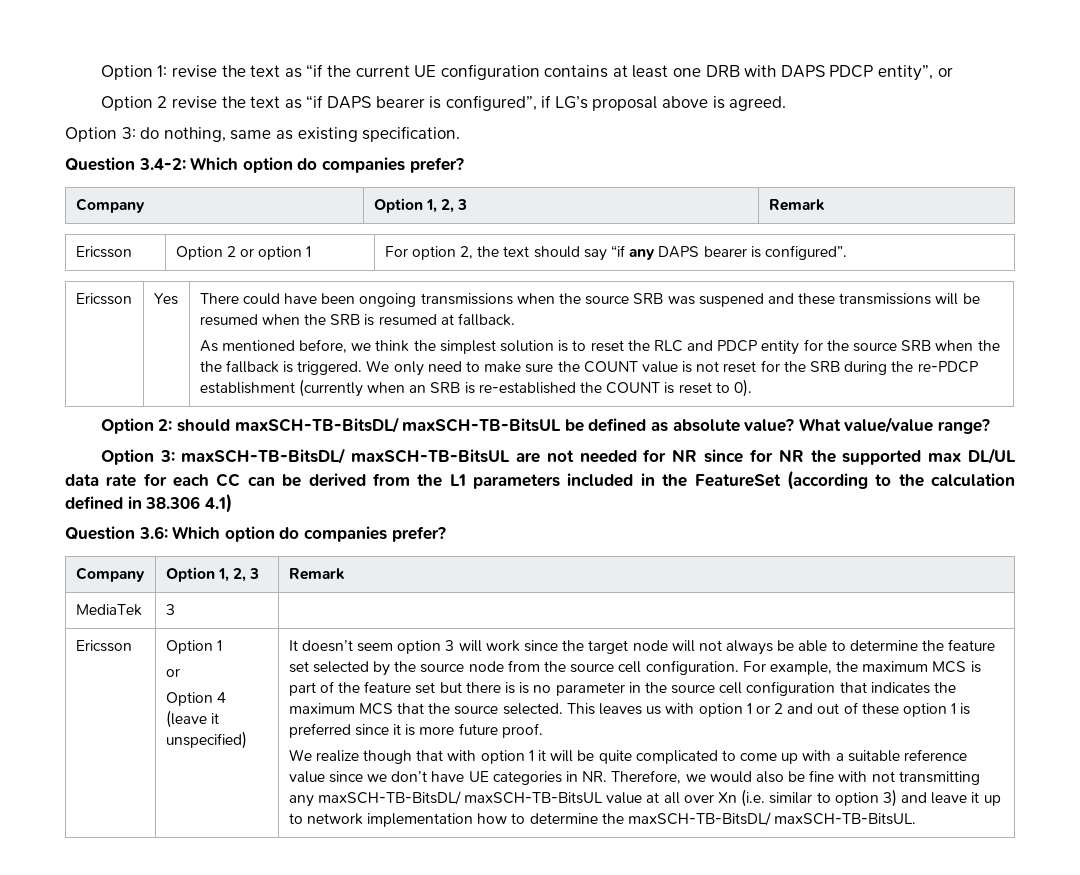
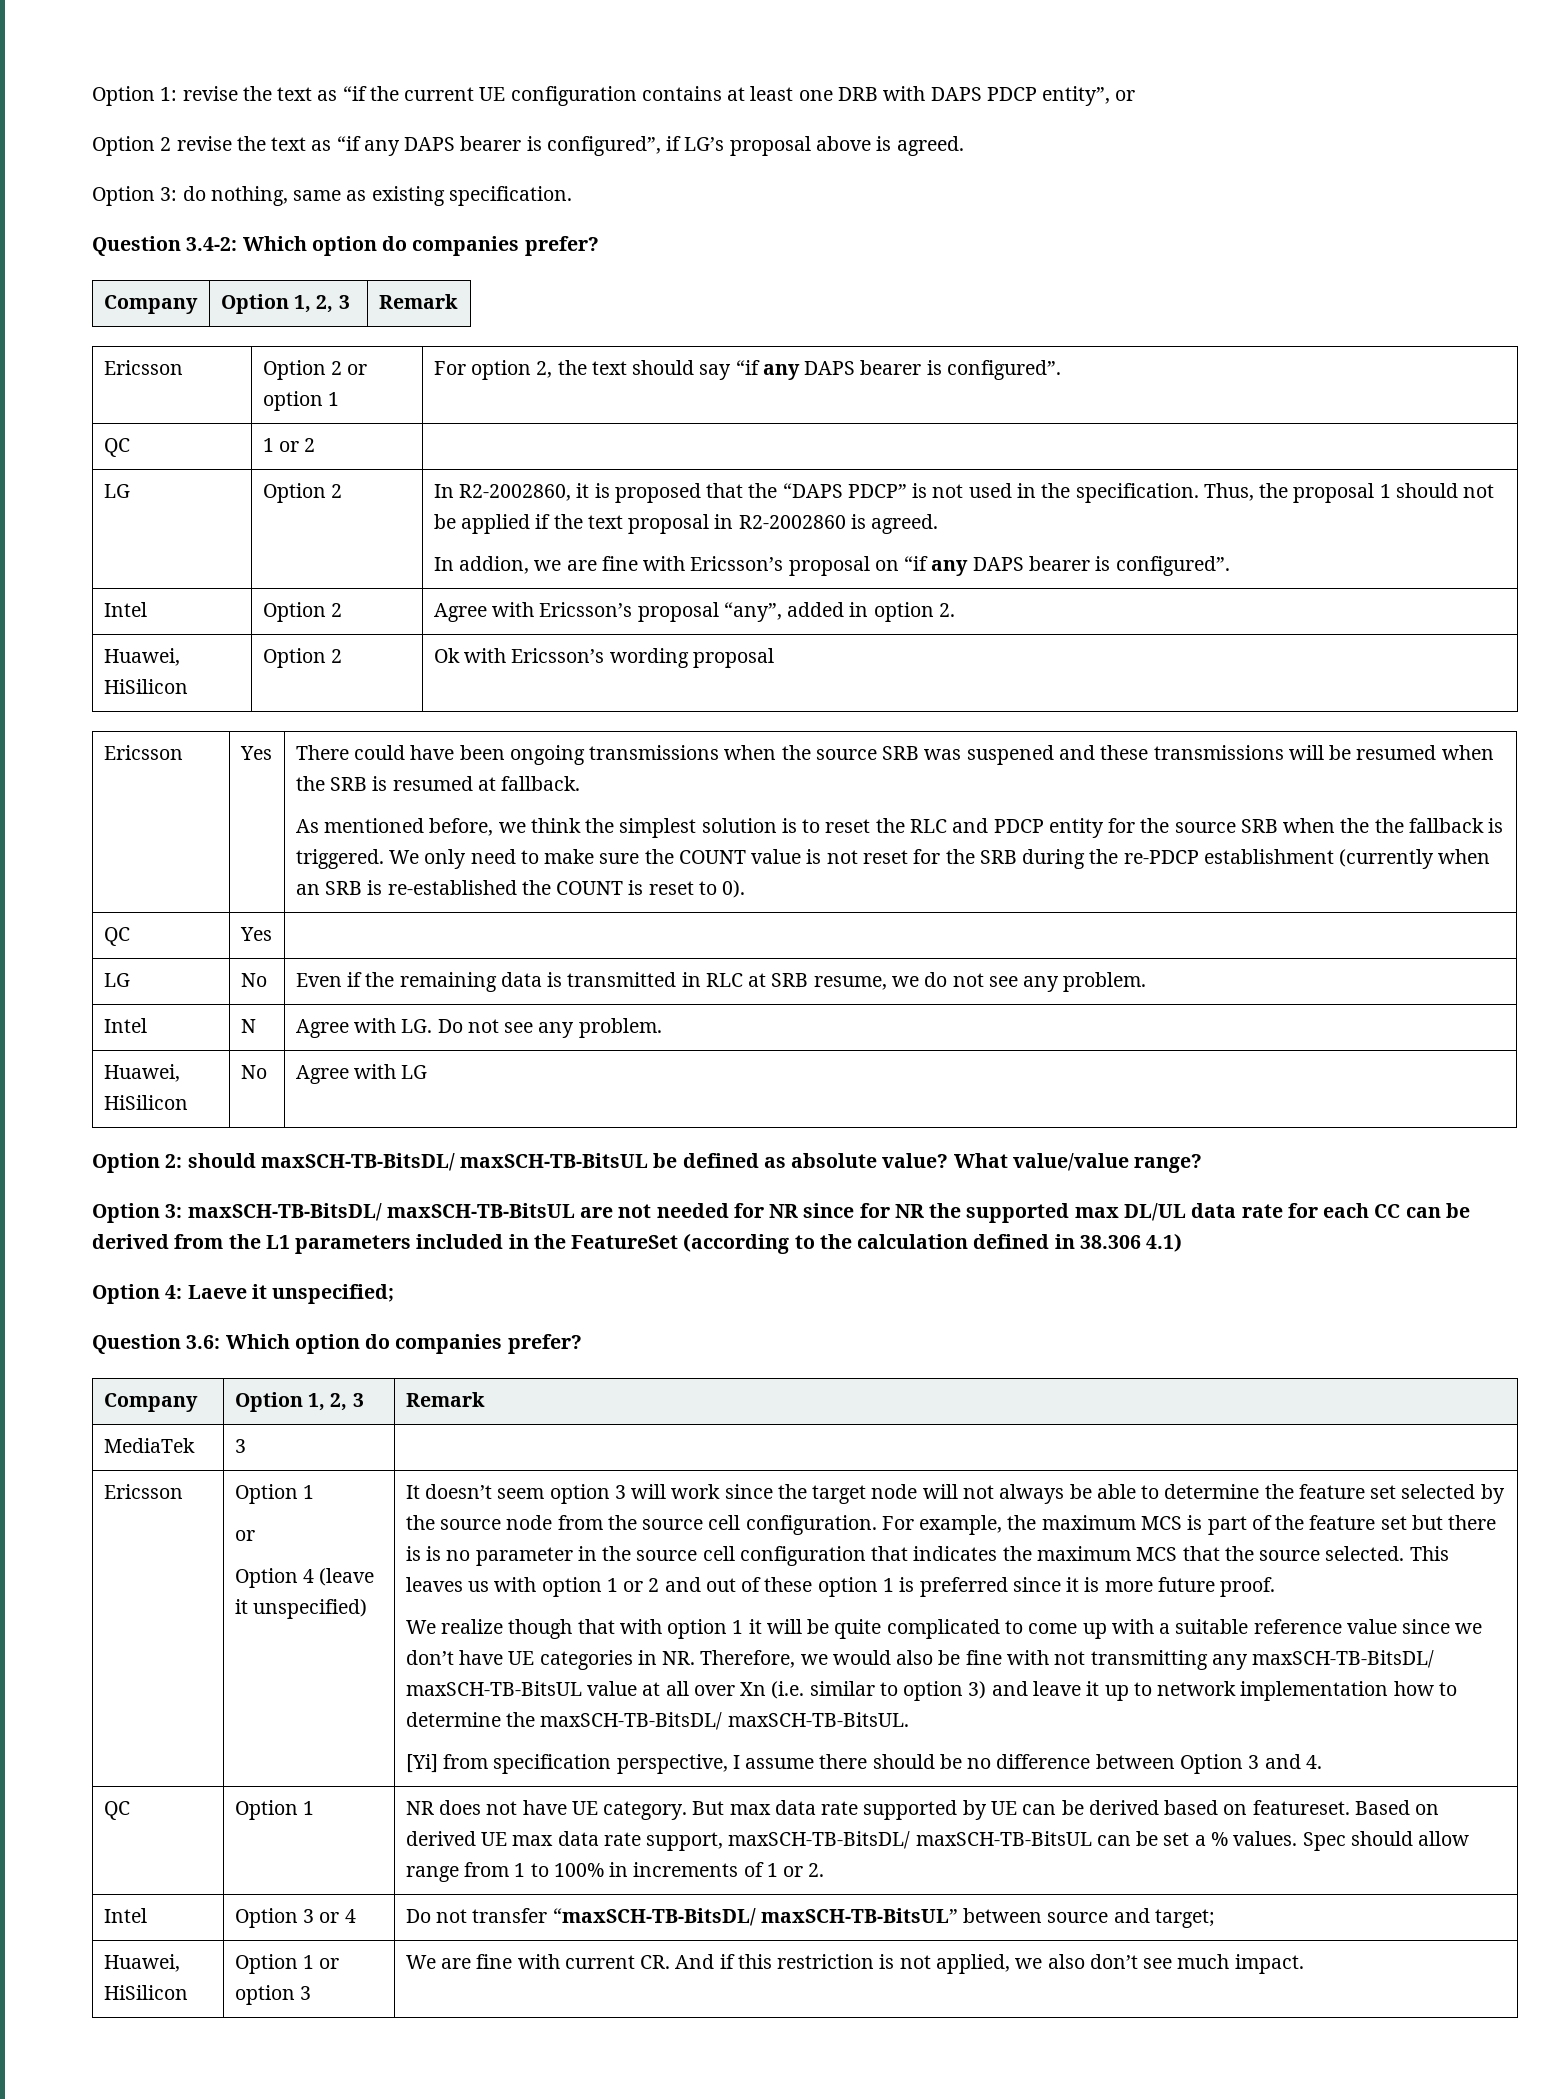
(324, 101) none -> [363,140,400,156] any
(847, 252) none -> [103,438,130,457] [262,438,316,452] [103,484,130,498] [262,483,343,503] [433,483,1495,503] [433,514,939,534] [433,556,1230,576] [103,602,147,617] [262,602,343,622] [433,602,955,622] [103,648,180,666] [103,679,188,694] [262,648,343,668] [433,648,774,668] // QC | 1 or 2 | // LG | Option 2 | In R2-2002860, it is proposed that the “DAPS PDCP” is not used in the specification. Thus, the proposal 1 should not be applied if the text proposal in R2-2002860 is agreed. // In addion, we are fine with Ericsson’s proposal on “if any DAPS bearer is configured”. // Intel | Option 2 | Agree with Ericsson’s proposal “any”, added in option 2. // Huawei, HiSilicon | Option 2 | Ok with Ericsson’s wording proposal
(752, 388) none -> [103,927,130,946] [239,927,272,941] [103,973,130,987] [240,973,267,987] [295,972,1147,992] [103,1018,147,1033] [240,1019,256,1033] [295,1018,662,1038] [103,1064,180,1082] [103,1095,188,1110] [240,1065,267,1079] [295,1064,428,1084] // QC | Yes | // LG | No | Even if the remaining data is transmitted in RLC at SRB resume, we do not see any problem. // Intel | N | Agree with LG. Do not see any problem. // Huawei, HiSilicon | No | Agree with LG
(232, 503) none -> [92,1284,395,1304] // Option 4: Laeve it unspecified;
(917, 819) none -> [405,1754,1322,1774] [103,1801,130,1820] [234,1800,315,1820] [405,1800,1440,1820] [405,1831,1470,1851] [405,1862,825,1882] [103,1908,147,1923] [234,1908,356,1928] [405,1908,1215,1928] [103,1954,180,1972] [103,1985,188,2000] [234,1954,340,1974] [234,1985,312,2005] [405,1954,1304,1974] // [Yi] from specification perspective, I assume there should be no difference between Option 3 and 4. // QC | Option 1 | NR does not have UE category. But max data rate supported by UE can be derived based on featureset. Based on derived UE max data rate support, maxSCH-TB-BitsDL/ maxSCH-TB-BitsUL can be set a % values. Spec should allow range from 1 to 100% in increments of 1 or 2. // Intel | Option 3 or 4 | Do not transfer “maxSCH-TB-BitsDL/ maxSCH-TB-BitsUL” between source and target; // Huawei, HiSilicon | Option 1 or option 3 | We are fine with current CR. And if this restriction is not applied, we also don’t see much impact.

